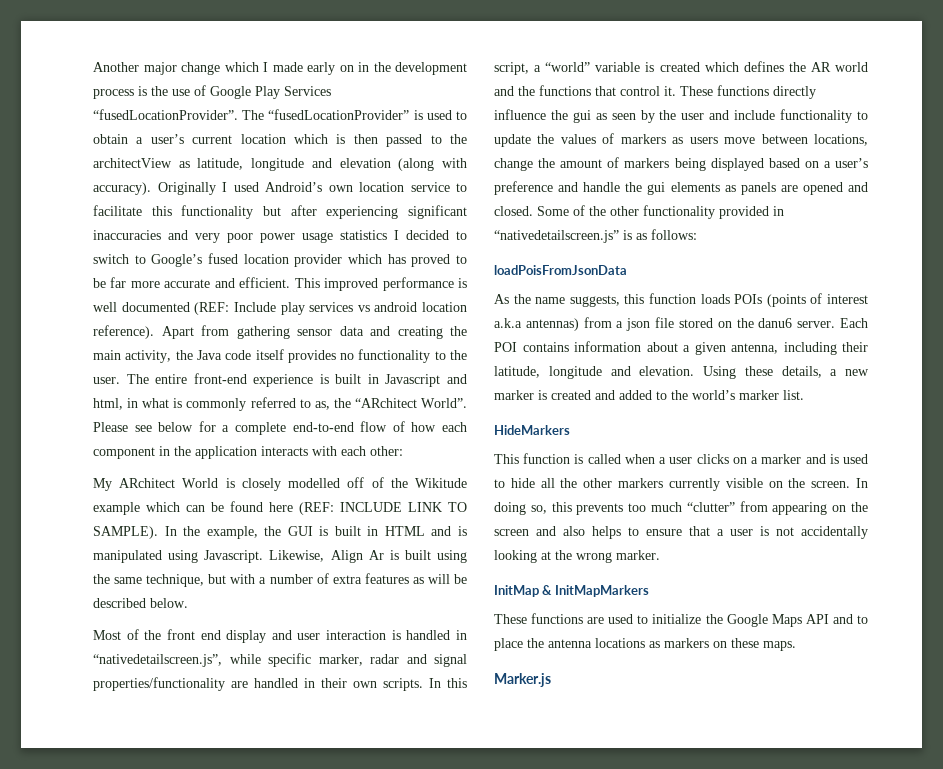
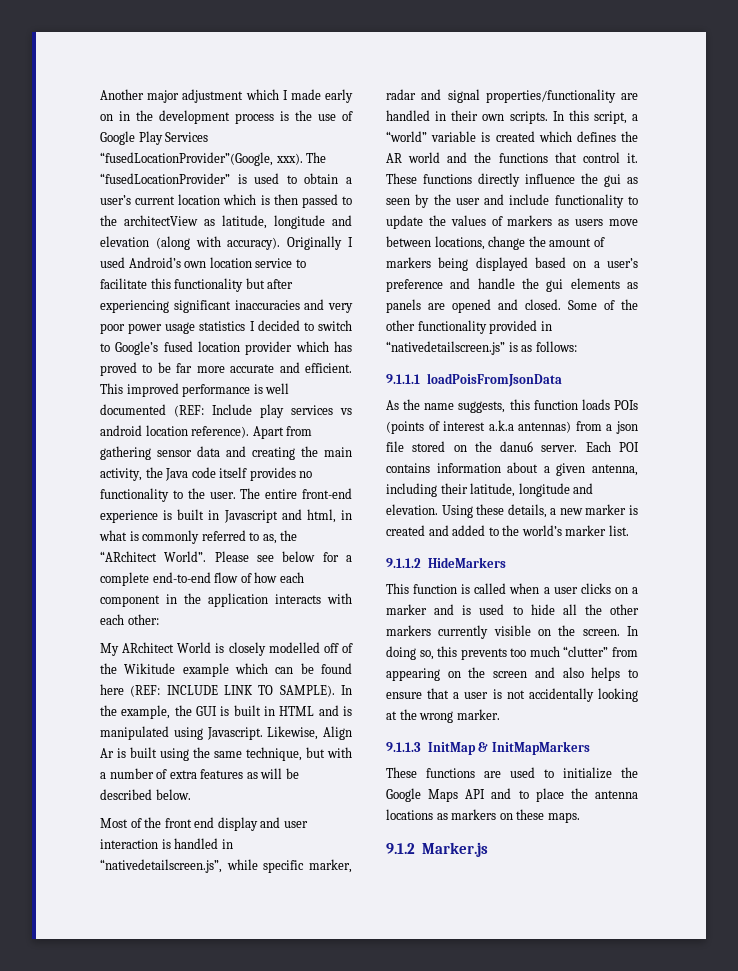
[181,62,220,75] change -> [182,89,244,103] adjustment
[93,109,238,120] “fusedLocationProvider”. -> [100,152,303,166] “fusedLocationProvider”(Google, xxx).
(697, 234) none -> [386,374,420,384] 9.1.1.1
(804, 395) none -> [386,558,421,568] 9.1.1.2
(660, 555) none -> [386,742,421,752] 9.1.1.3
(796, 646) none -> [386,843,415,854] 9.1.2

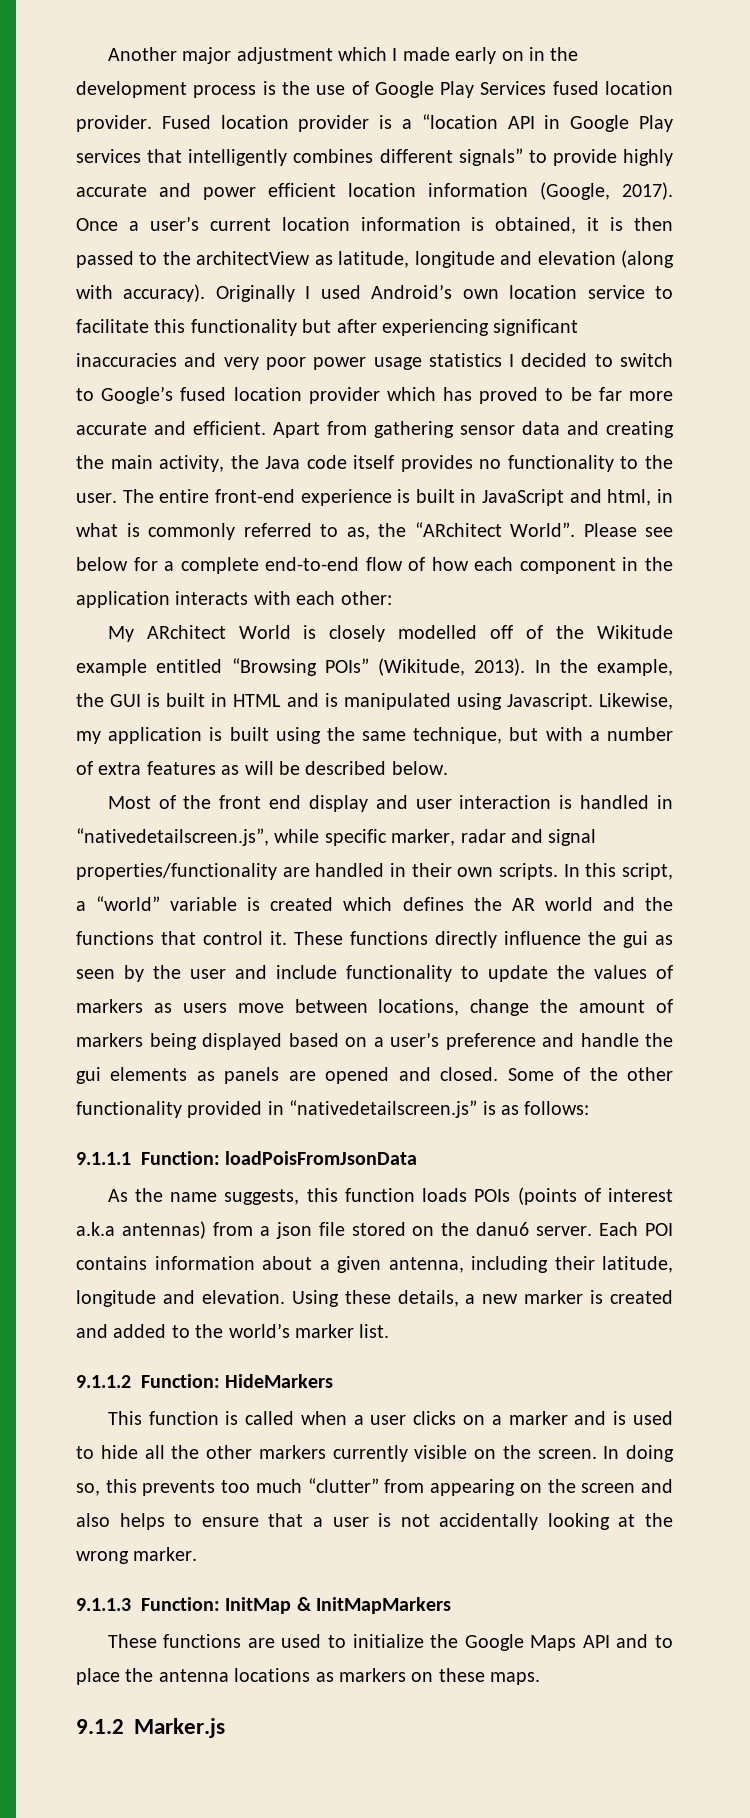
[100,152,327,166] [100,173,352,184] [100,194,257,205] “fusedLocationProvider”(Google, xxx). The “fusedLocationProvider” is used to obtain a user’s current location which -> [552,81,673,95] [76,114,673,132] [76,148,673,166] [76,182,673,200] [76,216,600,234] fused location provider. Fused location provider is a “location API in Google Play services that intelligently combines different signals” to provide highly accurate and power efficient location information (Google, 2017). Once a user’s current location information is obtained, it
[100,383,290,397] [100,404,352,418] [100,425,250,438] This improved performance is well documented (REF: Include play services vs android location reference). -> (266, 428) none
[223,510,278,523] Javascript -> [482,489,565,506] JavaScript
[235,663,352,674] [100,684,335,697] which can be found here (REF: INCLUDE LINK TO SAMPLE). -> [156,658,526,676] entitled “Browsing POIs” (Wikitude, 2013).
[323,726,352,740] [100,748,114,758] Align Ar -> [76,727,203,744] my application
(420, 379) none -> [141,1151,220,1165] Function:
(421, 563) none -> [141,1374,220,1388] Function:
(421, 747) none -> [141,1597,220,1611] Function:

